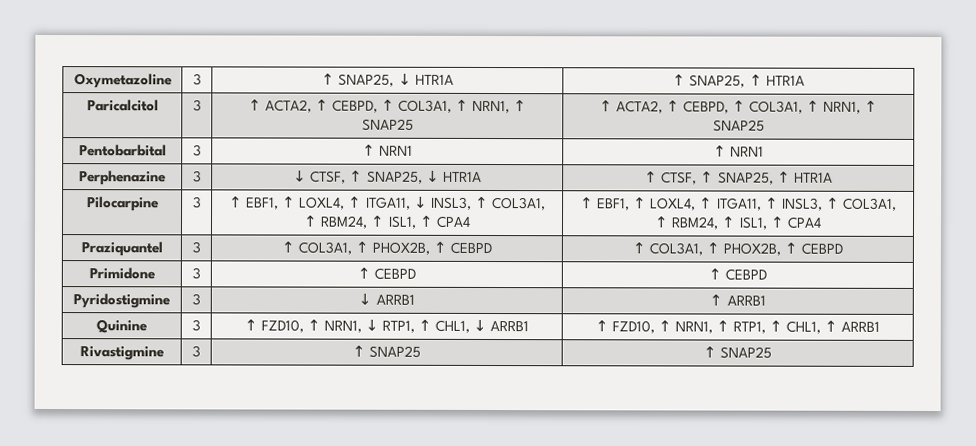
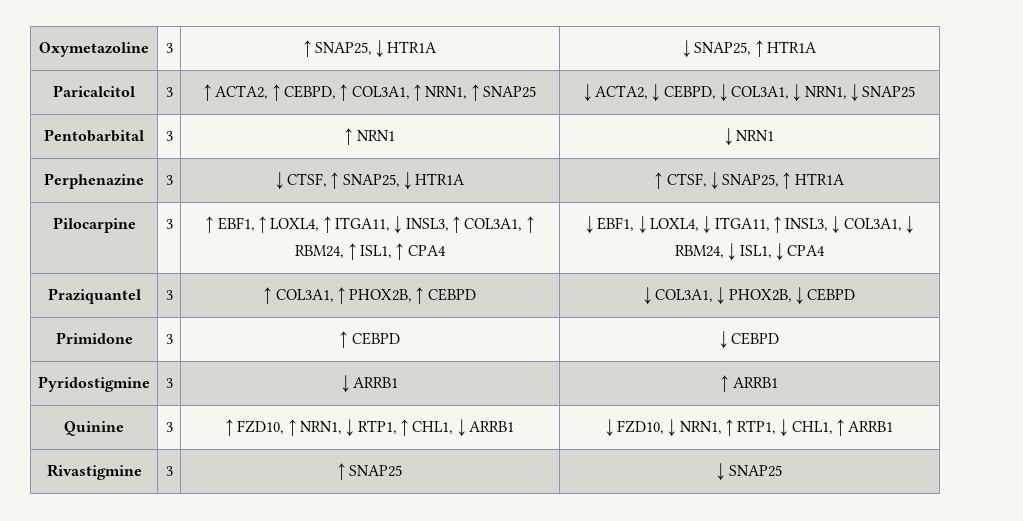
[672,74,687,86] ↑ -> [683,40,691,57] ↓
[598,100,879,114] ↑ ACTA2, ↑ CEBPD, ↑ COL3A1, ↑ NRN1, ↑ -> [583,84,859,101] ↓ ACTA2, ↓ CEBPD, ↓ COL3A1, ↓ NRN1, ↓
[712,145,727,157] ↑ -> [724,128,732,145] ↓
[700,171,715,183] ↑ -> [710,172,718,189] ↓
[580,197,897,211] [654,216,785,230] ↑ EBF1, ↑ LOXL4, ↑ ITGA11, ↑ INSL3, ↑ COL3A1, ↑ RBM24, ↑ ISL1, ↑ -> [585,216,914,233] [674,243,783,260] ↓ EBF1, ↓ LOXL4, ↓ ITGA11, ↑ INSL3, ↓ COL3A1, ↓ RBM24, ↓ ISL1, ↓
[631,242,799,256] ↑ COL3A1, ↑ PHOX2B, ↑ -> [643,287,803,304] ↓ COL3A1, ↓ PHOX2B, ↓
[707,268,722,280] ↑ -> [719,331,727,348] ↓
[594,320,672,334] ↑ FZD10, ↑ -> [605,419,676,436] ↓ FZD10, ↓
[769,320,784,332] ↑ -> [780,419,788,436] ↓
[702,346,717,358] ↑ -> [717,463,725,480] ↓

